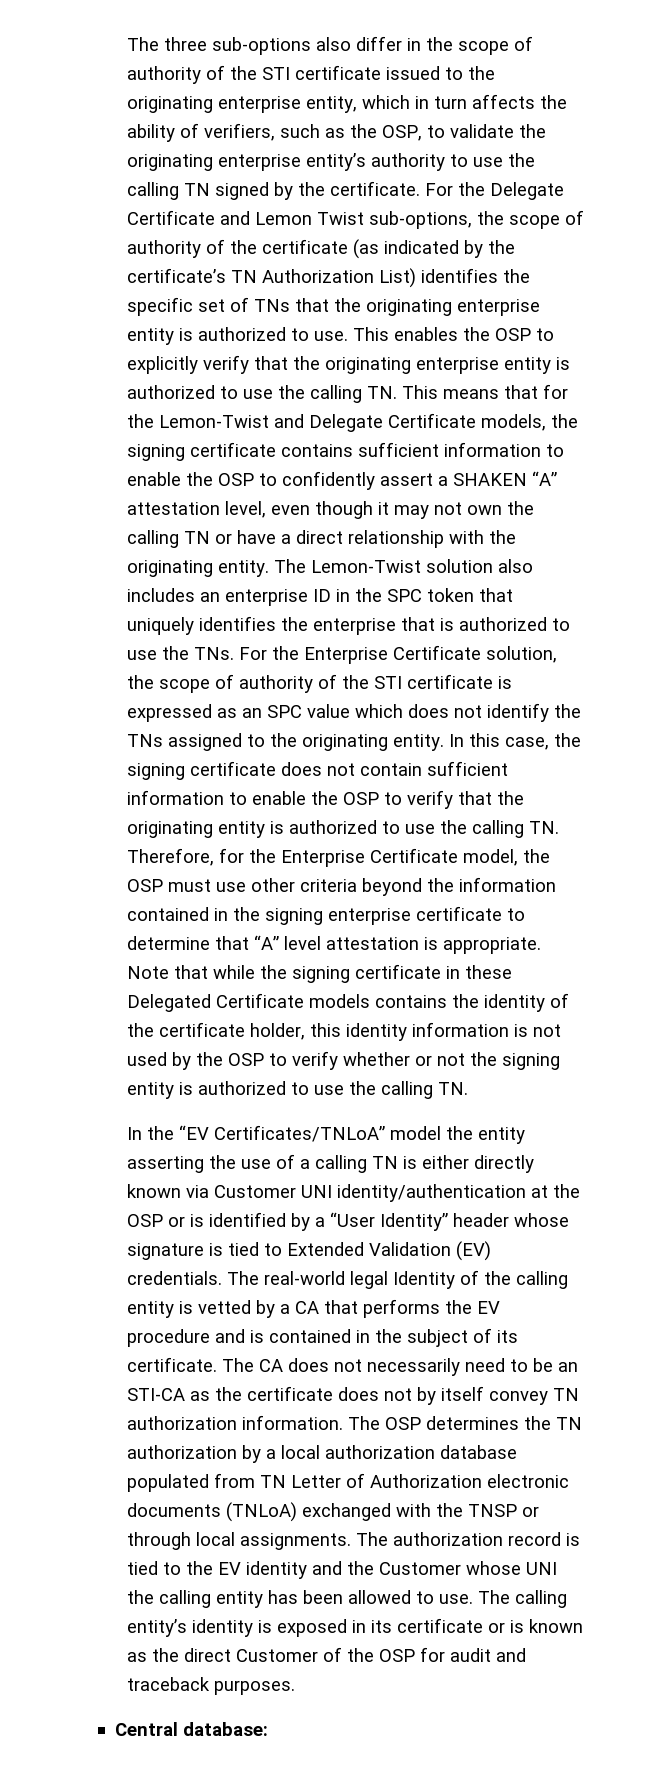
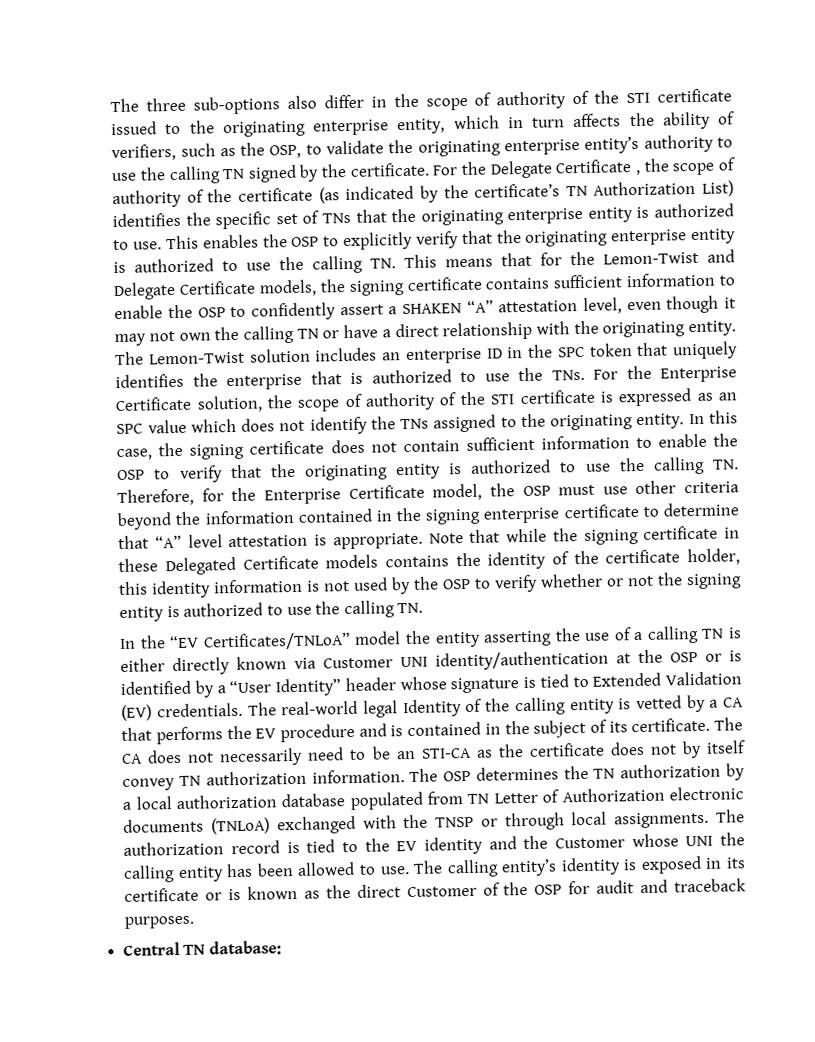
[220,211,473,229] and Lemon Twist sub-options, -> [635,169,642,175] ,
[498,559,534,573] also -> (311, 355) none
(178, 1729) none -> [183,944,207,955] TN

